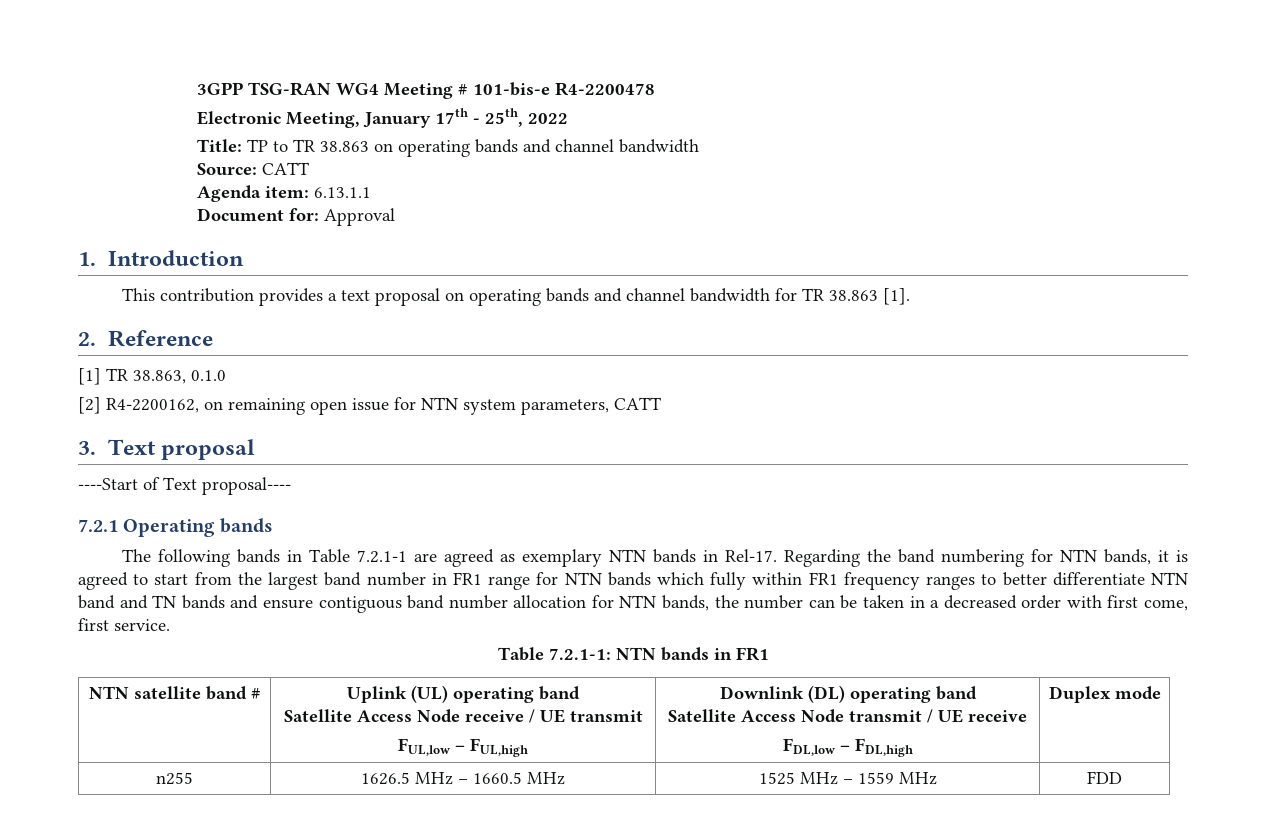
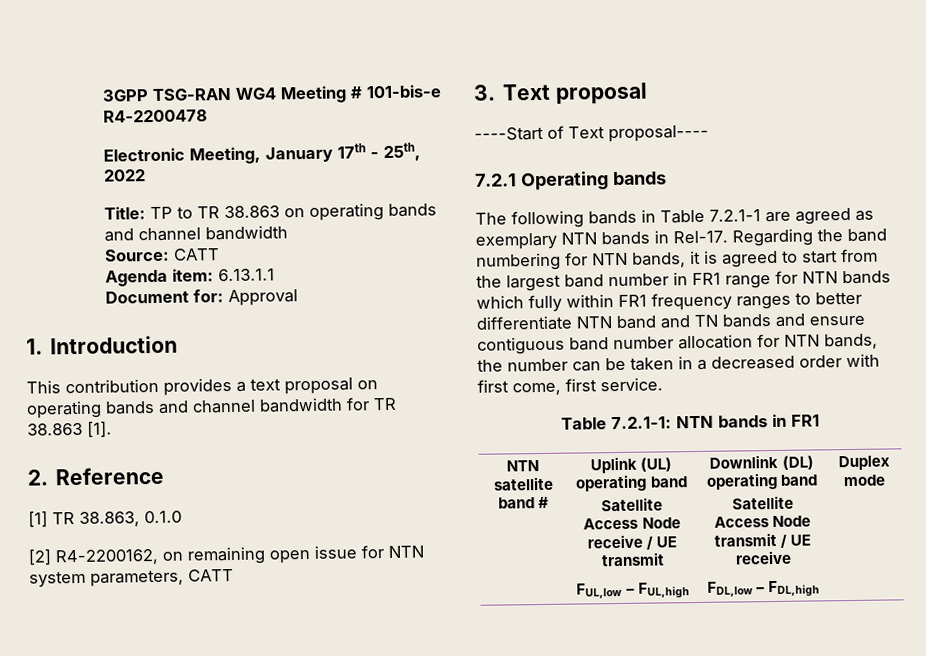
[156,772,193,785] [361,772,565,785] [758,772,937,785] [1087,771,1122,784] // n255 | 1626.5 MHz – 1660.5 MHz | 1525 MHz – 1559 MHz | FDD -> (886, 480) none

